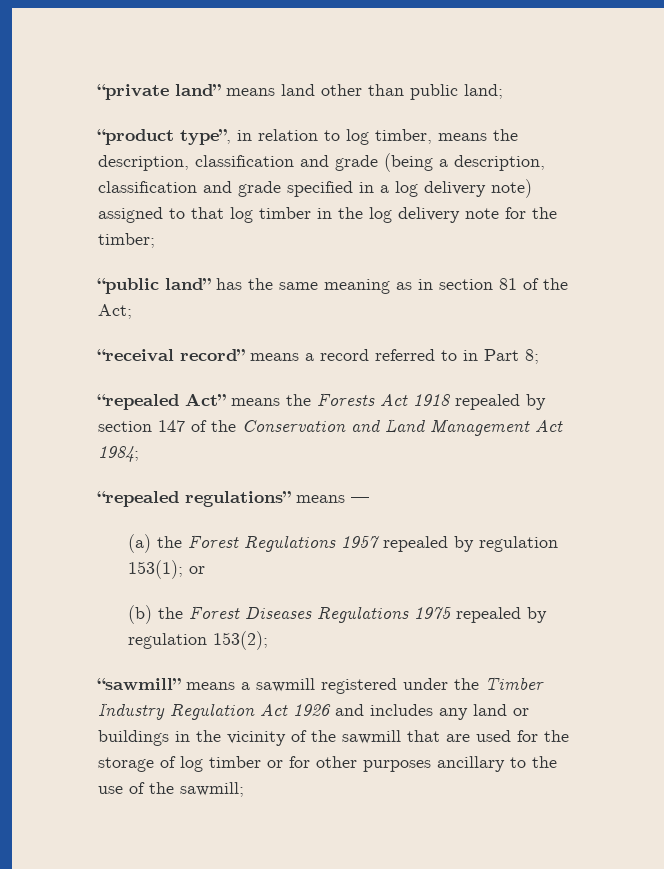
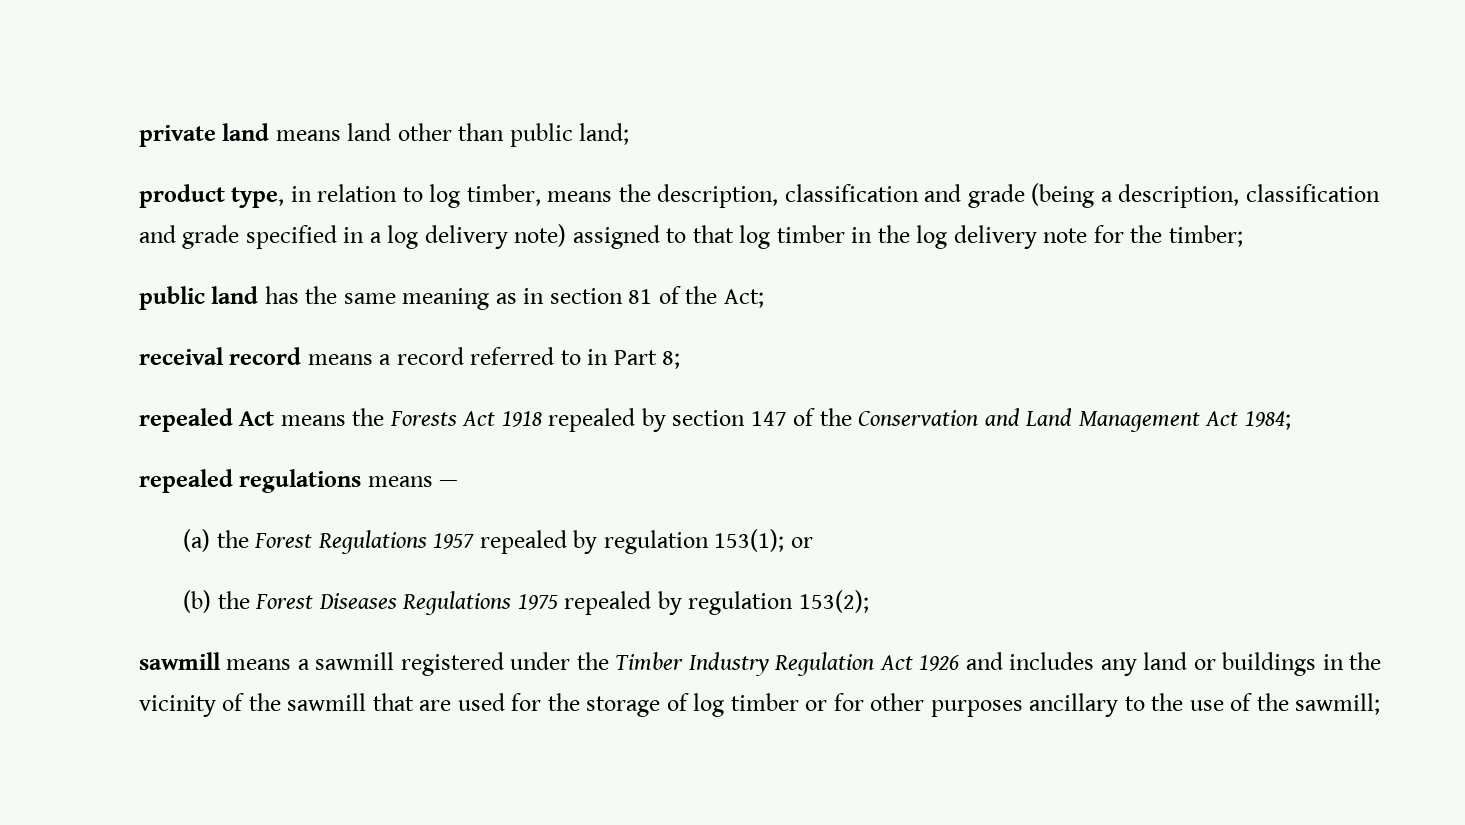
[96,84,221,100] “private land” -> [138,123,270,147] private land
[96,129,231,145] “product type”, -> [138,184,285,208] product type,
[96,278,211,294] “public land” -> [138,286,259,310] public land
[96,349,245,362] “receival record” -> [138,347,302,365] receival record
[96,393,226,410] “repealed Act” -> [138,408,275,432] repealed Act
[96,491,291,507] “repealed regulations” -> [138,469,362,493] repealed regulations
[96,678,181,690] “sawmill” -> [138,652,221,670] sawmill

